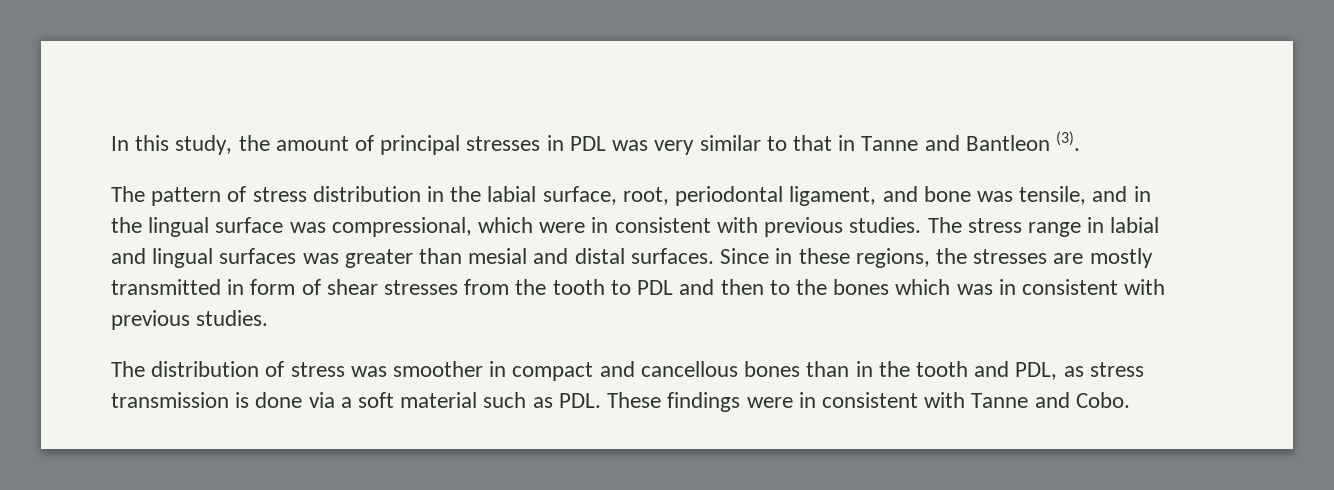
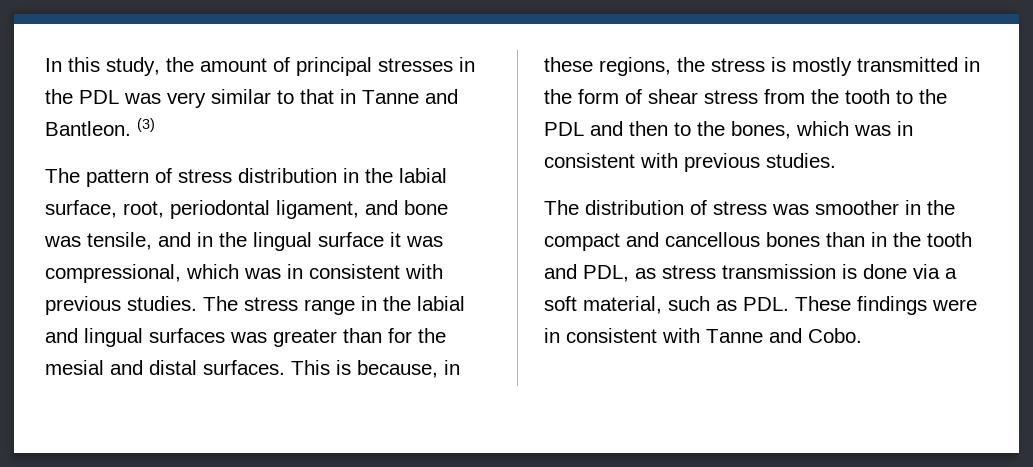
(564, 143) none -> [45,89,73,104] the
[965,131,1080,151] Bantleon (3). -> [45,118,155,136] Bantleon. (3)
(284, 225) none -> [390,232,401,247] it
[539,222,586,233] were -> [244,268,281,279] was
(1105, 225) none -> [383,296,411,311] the
(463, 256) none -> [388,328,446,343] for the
[720,248,770,264] Since -> [291,360,438,378] This is because,
[973,249,1084,264] stresses are -> [711,57,786,72] stress is
(245, 287) none -> [544,89,572,104] the
[384,280,459,295] stresses -> [704,90,758,104] stress
(631, 287) none -> [919,89,947,104] the
[833,279,890,295] bones -> [731,121,791,139] bones,
(507, 369) none -> [927,200,955,215] the
[400,392,478,408] material -> [583,296,662,314] material,

